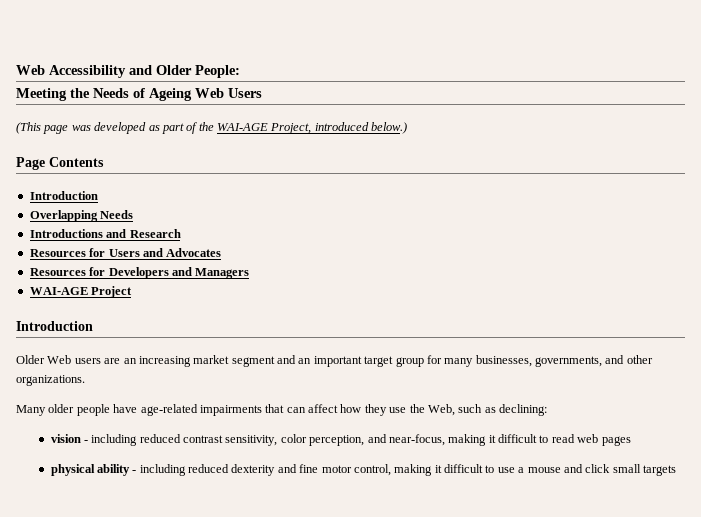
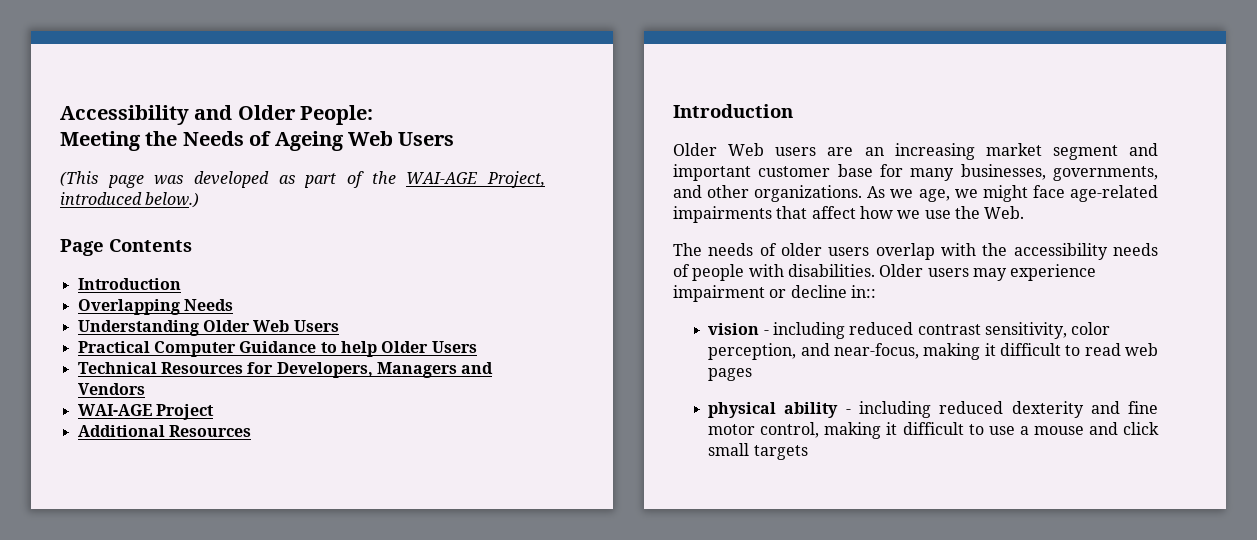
[16,65,45,75] Web -> (60, 115) none
[29,229,181,238] [29,248,222,257] [29,267,250,279] Introductions and Research // Resources for Users and Advocates // Resources for Developers and Managers -> [77,320,339,336] [77,341,477,357] [77,362,494,378] [77,383,145,395] Understanding Older Web Users // Practical Computer Guidance to help Older Users // Technical Resources for Developers, Managers and Vendors
(133, 292) none -> [77,425,251,437] // Additional Resources
[298,356,424,367] an important target group -> [673,164,873,181] important customer base
[16,404,138,416] // Many older people have -> [867,185,1065,202] As we age, we might face
[286,407,306,413] can -> (808, 212) none
[364,404,387,416] they -> [897,210,921,219] we
[427,404,547,416] Web, such as declining: -> [984,206,1025,219] [673,243,1158,260] [673,264,1097,281] [673,285,876,302] Web. // The needs of older users overlap with the accessibility needs of people with disabilities. Older users may experience impairment or decline in::

